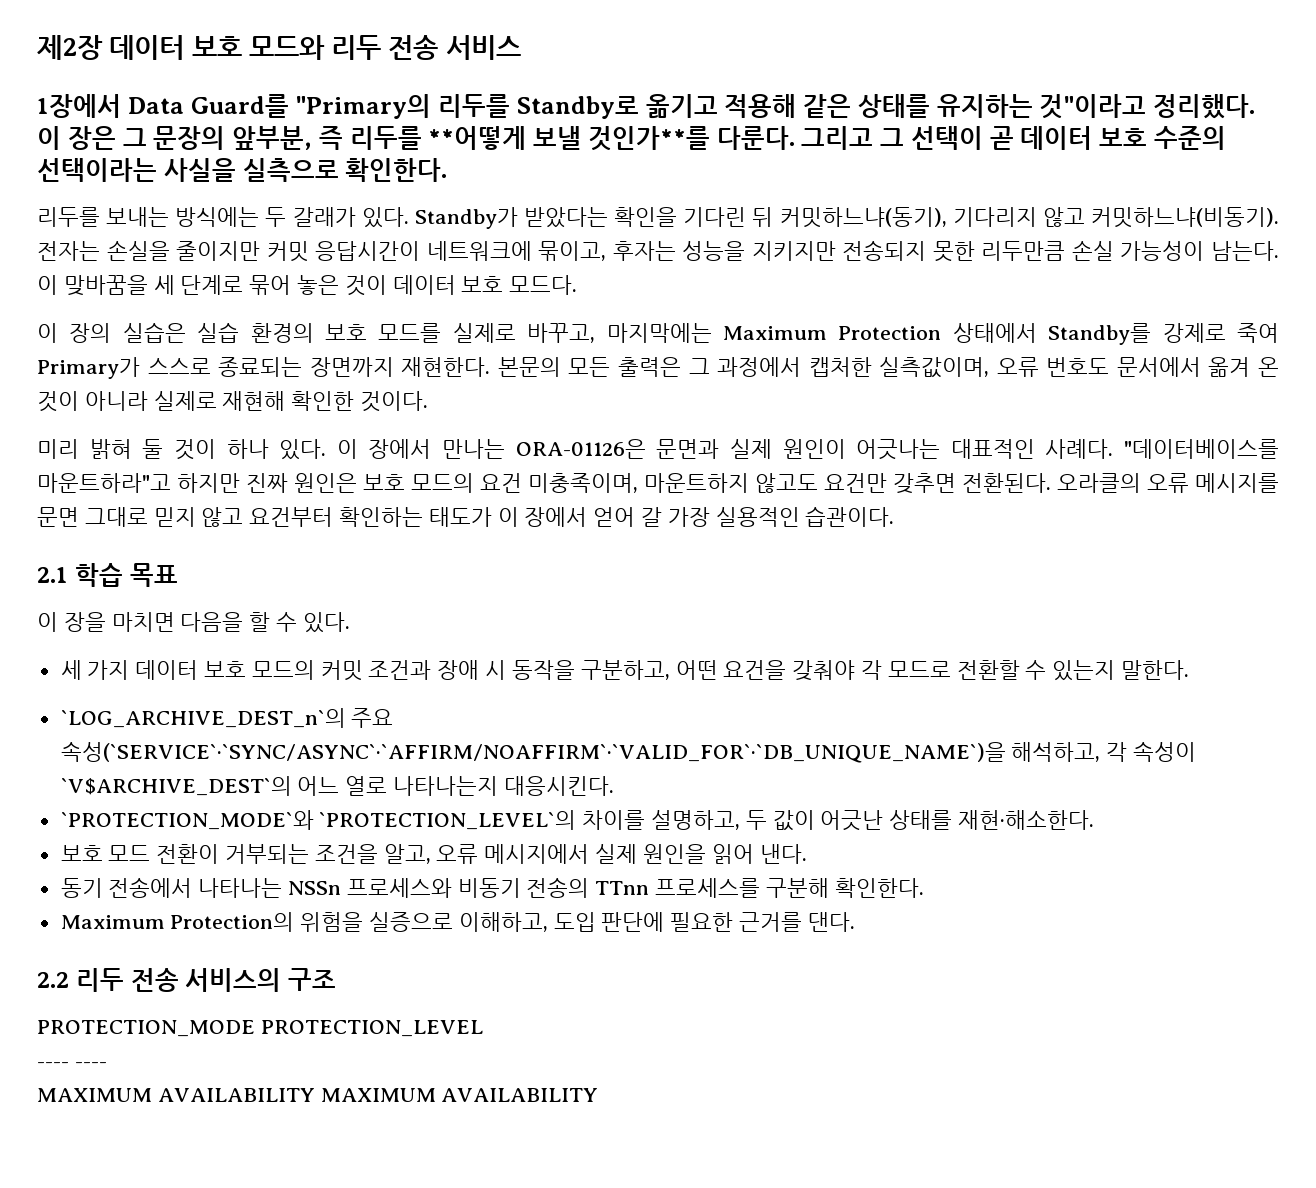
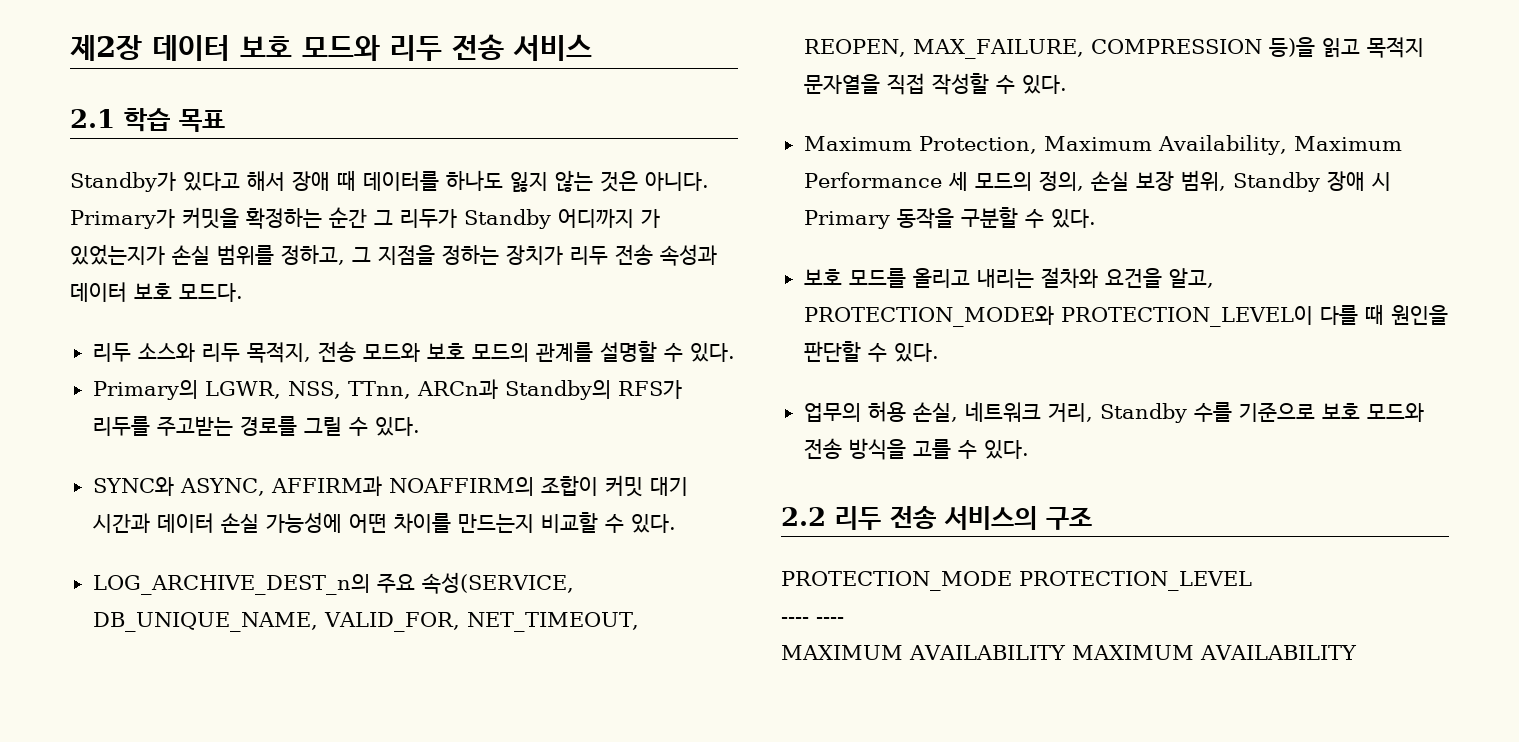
[37,94,1255,119] [37,126,1226,151] [37,158,448,182] [37,207,1279,229] [37,240,1279,262] [37,275,578,296] [37,322,1279,345] [37,357,1279,379] [37,391,429,412] [37,439,1279,460] [37,473,1279,494] [37,506,895,527] [37,563,178,587] [37,612,350,633] [60,660,1189,681] [60,708,394,728] [60,741,1197,763] [60,776,614,796] [60,810,1095,831] [60,844,807,864] [60,877,924,898] [60,912,855,932] 1장에서 Data Guard를 "Primary의 리두를 Standby로 옮기고 적용해 같은 상태를 유지하는 것"이라고 정리했다. 이 장은 그 문장의 앞부분, 즉 리두를 **어떻게 보낼 것인가**를 다룬다. 그리고 그 선택이 곧 데이터 보호 수준의 선택이라는 사실을 실측으로 확인한다. // 리두를 보내는 방식에는 두 갈래가 있다. Standby가 받았다는 확인을 기다린 뒤 커밋하느냐(동기), 기다리지 않고 커밋하느냐(비동기). 전자는 손실을 줄이지만 커밋 응답시간이 네트워크에 묶이고, 후자는 성능을 지키지만 전송되지 못한 리두만큼 손실 가능성이 남는다. 이 맞바꿈을 세 단계로 묶어 놓은 것이 데이터 보호 모드다. // 이 장의 실습은 실습 환경의 보호 모드를 실제로 바꾸고, 마지막에는 Maximum Protection 상태에서 Standby를 강제로 죽여 Primary가 스스로 종료되는 장면까지 재현한다. 본문의 모든 출력은 그 과정에서 캡처한 실측값이며, 오류 번호도 문서에서 옮겨 온 것이 아니라 실제로 재현해 확인한 것이다. // 미리 밝혀 둘 것이 하나 있다. 이 장에서 만나는 ORA-01126은 문면과 실제 원인이 어긋나는 대표적인 사례다. "데이터베이스를 마운트하라"고 하지만 진짜 원인은 보호 모드의 요건 미충족이며, 마운트하지 않고도 요건만 갖추면 전환된다. 오라클의 오류 메시지를 문면 그대로 믿지 않고 요건부터 확인하는 태도가 이 장에서 얻어 갈 가장 실용적인 습관이다. // 2.1 학습 목표 // 이 장을 마치면 다음을 할 수 있다. // 세 가지 데이터 보호 모드의 커밋 조건과 장애 시 동작을 구분하고, 어떤 요건을 갖춰야 각 모드로 전환할 수 있는지 말한다. // `LOG_ARCHIVE_DEST_n`의 주요 속성(`SERVICE`·`SYNC/ASYNC`·`AFFIRM/NOAFFIRM`·`VALID_FOR`·`DB_UNIQUE_NAME`)을 해석하고, 각 속성이 `V$ARCHIVE_DEST`의 어느 열로 나타나는지 대응시킨다. // `PROTECTION_MODE`와 `PROTECTION_LEVEL`의 차이를 설명하고, 두 값이 어긋난 상태를 재현·해소한다. // 보호 모드 전환이 거부되는 조건을 알고, 오류 메시지에서 실제 원인을 읽어 낸다. // 동기 전송에서 나타나는 NSSn 프로세스와 비동기 전송의 TTnn 프로세스를 구분해 확인한다. // Maximum Protection의 위험을 실증으로 이해하고, 도입 판단에 필요한 근거를 댄다. -> [70,108,225,132] [70,170,709,192] [70,207,660,229] [70,244,717,266] [70,282,243,302] [92,341,735,363] [92,379,682,400] [92,416,420,436] [92,475,688,497] [92,512,676,533] [92,572,574,595] [92,612,640,632] [803,37,1424,59] [803,73,1067,95] [803,135,1402,155] [803,170,1391,192] [803,207,1096,229] [803,267,1214,288] [803,304,1448,327] [803,341,939,362] [803,401,1424,423] [803,438,1029,460] 2.1 학습 목표 // Standby가 있다고 해서 장애 때 데이터를 하나도 잃지 않는 것은 아니다. Primary가 커밋을 확정하는 순간 그 리두가 Standby 어디까지 가 있었는지가 손실 범위를 정하고, 그 지점을 정하는 장치가 리두 전송 속성과 데이터 보호 모드다. // 리두 소스와 리두 목적지, 전송 모드와 보호 모드의 관계를 설명할 수 있다. // Primary의 LGWR, NSS, TTnn, ARCn과 Standby의 RFS가 리두를 주고받는 경로를 그릴 수 있다. // SYNC와 ASYNC, AFFIRM과 NOAFFIRM의 조합이 커밋 대기 시간과 데이터 손실 가능성에 어떤 차이를 만드는지 비교할 수 있다. // LOG_ARCHIVE_DEST_n의 주요 속성(SERVICE, DB_UNIQUE_NAME, VALID_FOR, NET_TIMEOUT, REOPEN, MAX_FAILURE, COMPRESSION 등)을 읽고 목적지 문자열을 직접 작성할 수 있다. // Maximum Protection, Maximum Availability, Maximum Performance 세 모드의 정의, 손실 보장 범위, Standby 장애 시 Primary 동작을 구분할 수 있다. // 보호 모드를 올리고 내리는 절차와 요건을 알고, PROTECTION_MODE와 PROTECTION_LEVEL이 다를 때 원인을 판단할 수 있다. // 업무의 허용 손실, 네트워크 거리, Standby 수를 기준으로 보호 모드와 전송 방식을 고를 수 있다.

